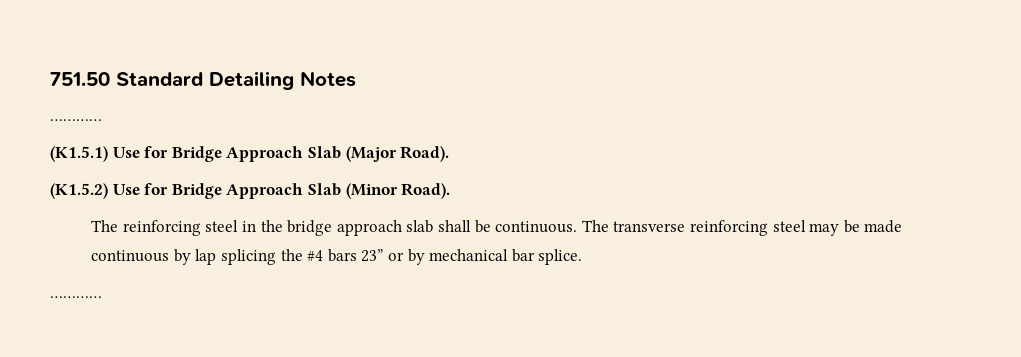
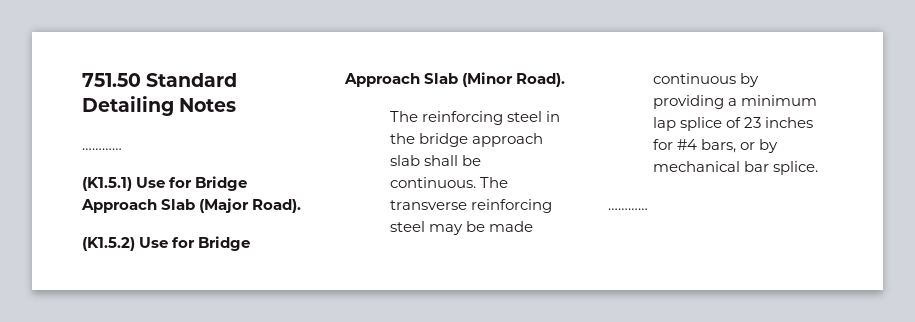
[195,249,384,265] lap splicing the #4 bars 23” -> [652,95,818,109] [652,117,814,131] [652,139,737,153] providing a minimum lap splice of 23 inches for #4 bars,

